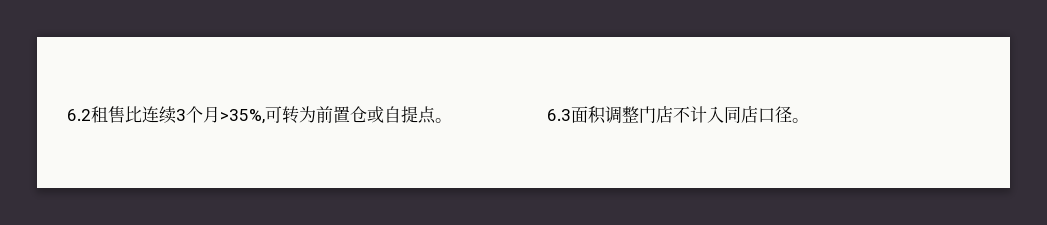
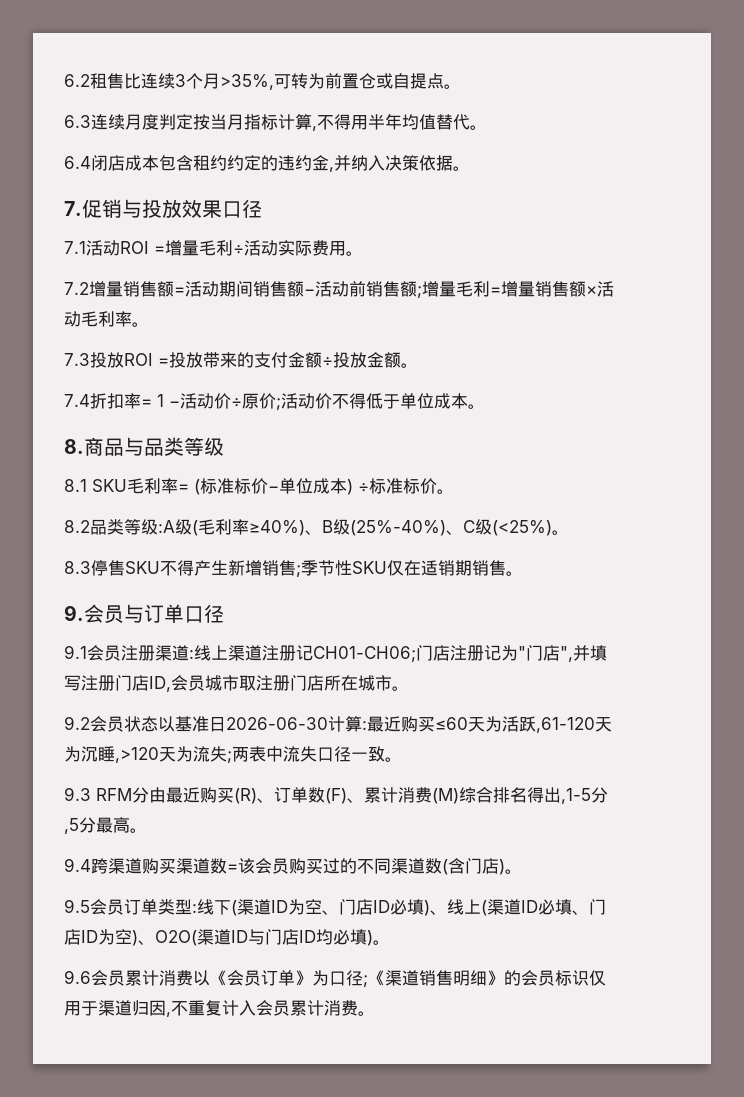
[571,106,792,124] 面积调整门店不计入同店口径 -> [91,113,487,131] [64,155,470,172] [64,199,262,218] [64,240,363,256] [64,281,614,298] [64,311,149,327] [64,352,418,368] [64,393,485,410] [64,437,224,456] [64,478,454,495] [64,519,569,536] [64,560,523,577] [64,604,224,624] [64,645,607,662] [64,675,409,692] [64,716,612,733] [64,746,402,763] [64,787,608,804] [64,817,147,834] [64,858,522,875] [64,899,606,916] [64,929,390,946] [64,970,606,987] [64,1000,358,1017] 连续月度判定按当月指标计算,不得用半年均值替代。 // 6.4闭店成本包含租约约定的违约金,并纳入决策依据。 // 7.促销与投放效果口径 // 7.1活动ROI =增量毛利÷活动实际费用。 // 7.2增量销售额=活动期间销售额−活动前销售额;增量毛利=增量销售额×活动毛利率。 // 7.3投放ROI =投放带来的支付金额÷投放金额。 // 7.4折扣率= 1 −活动价÷原价;活动价不得低于单位成本。 // 8.商品与品类等级 // 8.1 SKU毛利率= (标准标价−单位成本) ÷标准标价。 // 8.2品类等级:A级(毛利率≥40%)、B级(25%-40%)、C级(<25%)。 // 8.3停售SKU不得产生新增销售;季节性SKU仅在适销期销售。 // 9.会员与订单口径 // 9.1会员注册渠道:线上渠道注册记CH01-CH06;门店注册记为"门店",并填写注册门店ID,会员城市取注册门店所在城市。 // 9.2会员状态以基准日2026-06-30计算:最近购买≤60天为活跃,61-120天为沉睡,>120天为流失;两表中流失口径一致。 // 9.3 RFM分由最近购买(R)、订单数(F)、累计消费(M)综合排名得出,1-5分,5分最高。 // 9.4跨渠道购买渠道数=该会员购买过的不同渠道数(含门店)。 // 9.5会员订单类型:线下(渠道ID为空、门店ID必填)、线上(渠道ID必填、门店ID为空)、O2O(渠道ID与门店ID均必填)。 // 9.6会员累计消费以《会员订单》为口径;《渠道销售明细》的会员标识仅用于渠道归因,不重复计入会员累计消费

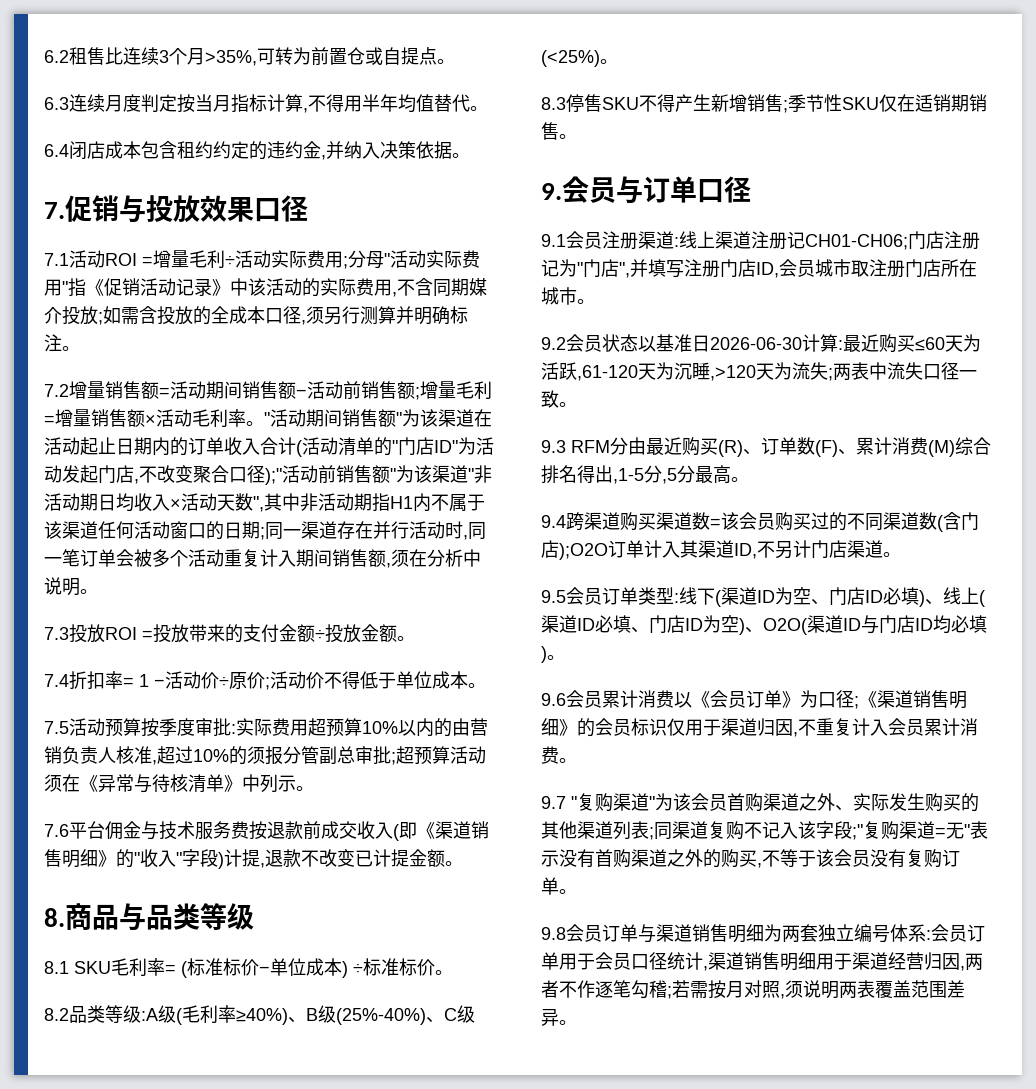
(346, 248) none -> [343,250,480,269] [44,278,487,297] [44,306,468,325] [44,334,62,352] ;分母"活动实际费用"指《促销活动记录》中该活动的实际费用,不含同期媒介投放;如需含投放的全成本口径,须另行测算并明确标注
(149, 324) none -> [264,409,492,427] [44,437,494,457] [44,465,492,485] [44,493,485,512] [44,521,486,540] [44,549,481,568] [44,577,98,596] "活动期间销售额"为该渠道在活动起止日期内的订单收入合计(活动清单的"门店ID"为活动发起门店,不改变聚合口径);"活动前销售额"为该渠道"非活动期日均收入×活动天数",其中非活动期指H1内不属于该渠道任何活动窗口的日期;同一渠道存在并行活动时,同一笔订单会被多个活动重复计入期间销售额,须在分析中说明。
(485, 406) none -> [44,718,488,737] [44,746,486,765] [44,774,314,793] [44,821,489,841] [44,849,463,869] // 7.5活动预算按季度审批:实际费用超预算10%以内的由营销负责人核准,超过10%的须报分管副总审批;超预算活动须在《异常与待核清单》中列示。 // 7.6平台佣金与技术服务费按退款前成交收入(即《渠道销售明细》的"收入"字段)计提,退款不改变已计提金额。
[499,859,505,875] ) -> [559,540,883,560] );O2O订单计入其渠道ID,不另计门店渠道
(375, 1013) none -> [541,793,979,812] [541,821,988,840] [541,849,960,868] [541,877,577,895] [541,924,985,943] [541,952,983,971] [541,980,965,999] [541,1009,577,1026] // 9.7 "复购渠道"为该会员首购渠道之外、实际发生购买的其他渠道列表;同渠道复购不记入该字段;"复购渠道=无"表示没有首购渠道之外的购买,不等于该会员没有复购订单。 // 9.8会员订单与渠道销售明细为两套独立编号体系:会员订单用于会员口径统计,渠道销售明细用于渠道经营归因,两者不作逐笔勾稽;若需按月对照,须说明两表覆盖范围差异。

